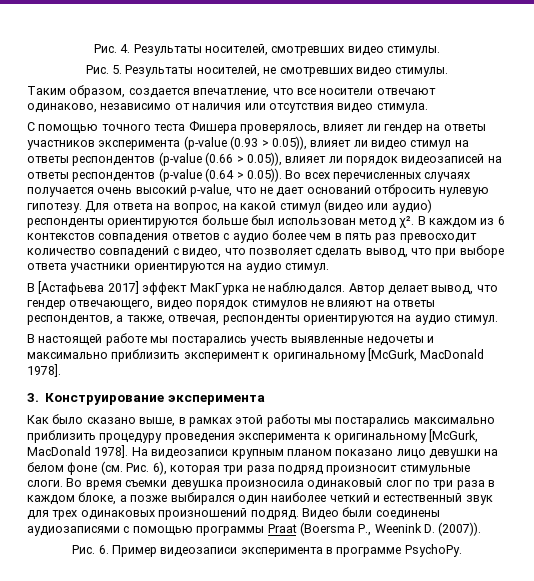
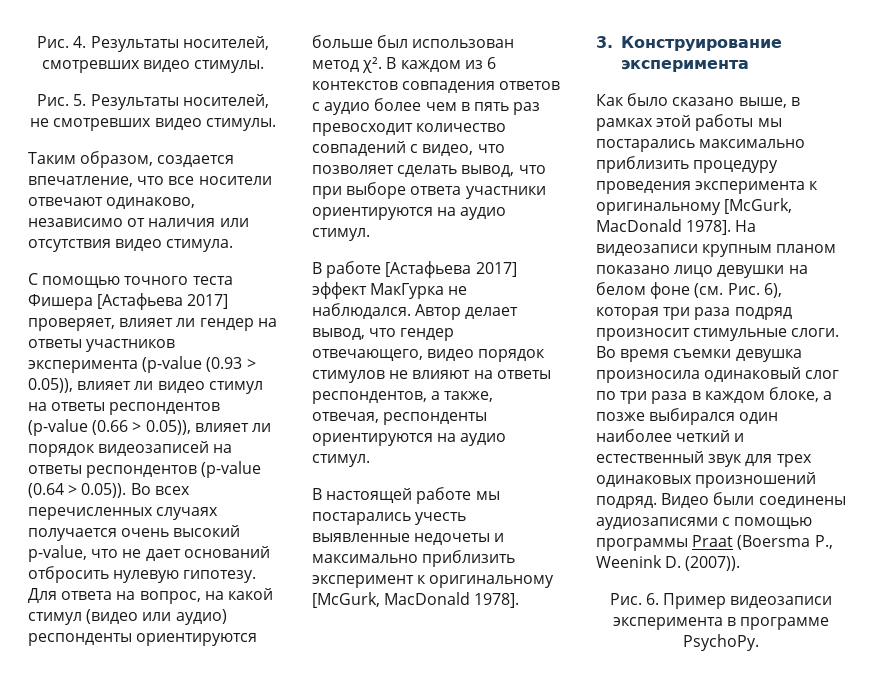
[239,124,320,134] проверялось, -> [97,293,229,310] [28,318,115,331] [Астафьева 2017] проверяет,
(35, 287) none -> [326,261,382,278] работе

